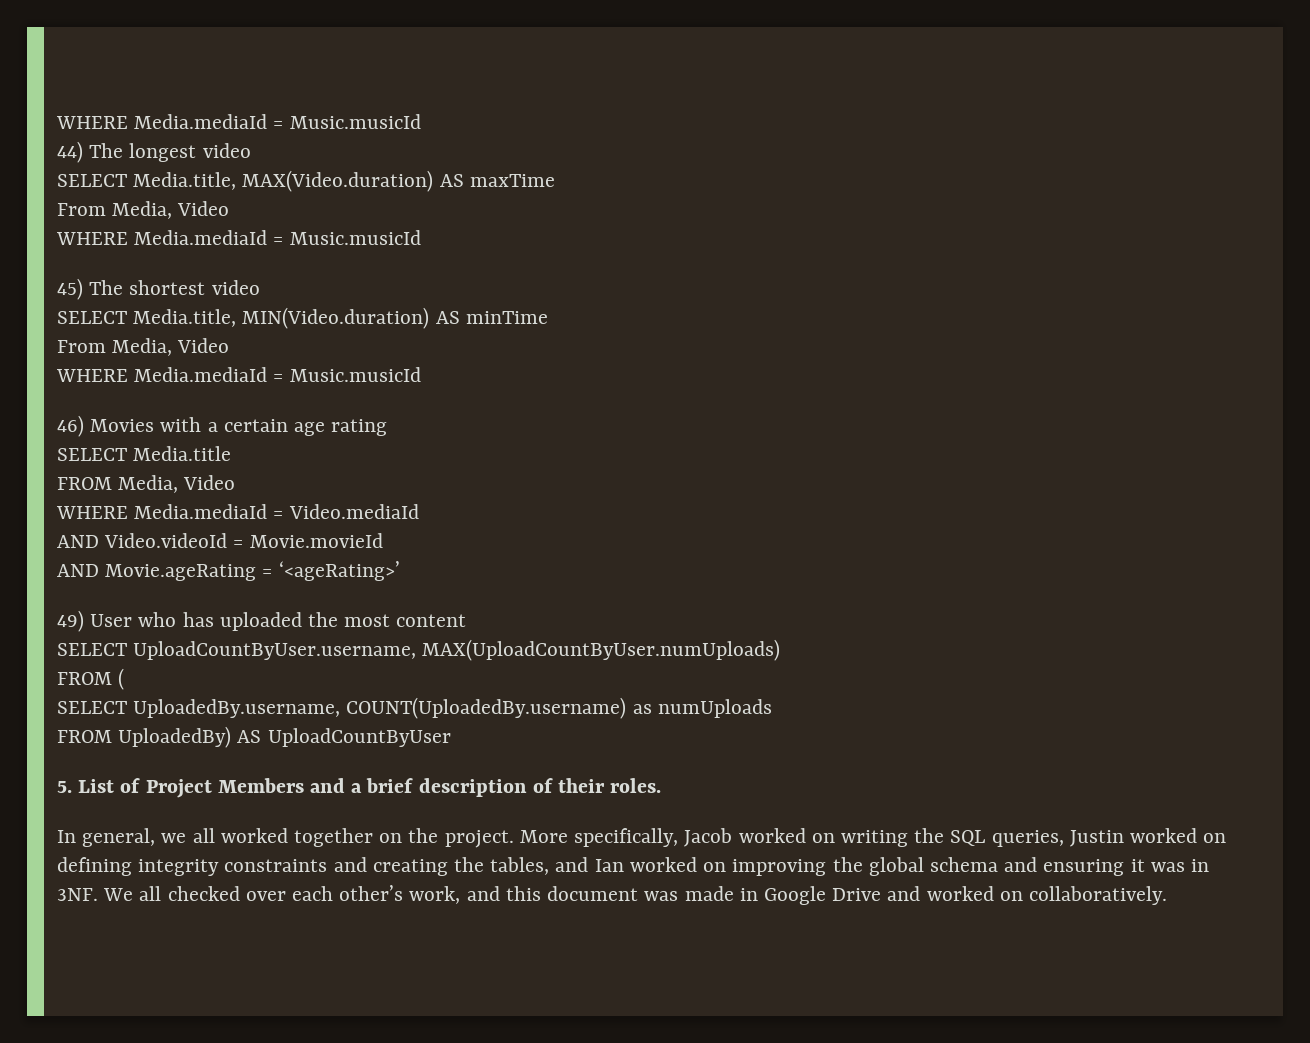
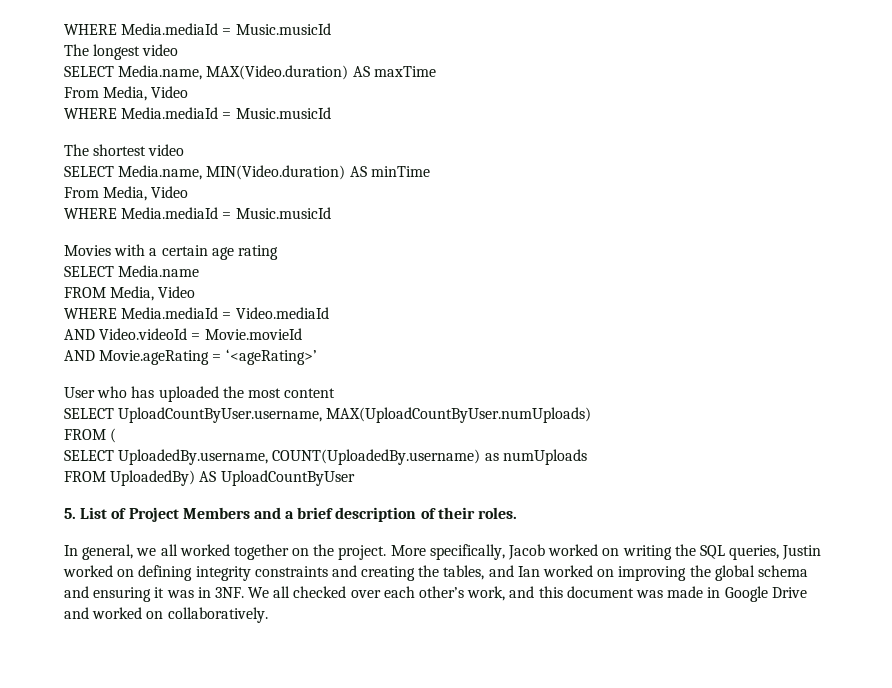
[56,114,421,129] [57,141,83,163] WHERE Media.mediaId = Music.musicId // 44) -> [64,23,331,35] WHERE Media.mediaId = Music.musicId //
[133,172,237,190] Media.title, -> [118,65,203,80] Media.name,
[57,278,83,300] 45) -> (331, 113) none
[133,309,237,327] Media.title, -> [118,165,203,180] Media.name,
[57,415,84,437] 46) -> (331, 213) none
[133,446,232,461] Media.title -> [118,265,200,277] Media.name
[57,610,84,632] 49) -> (317, 357) none

